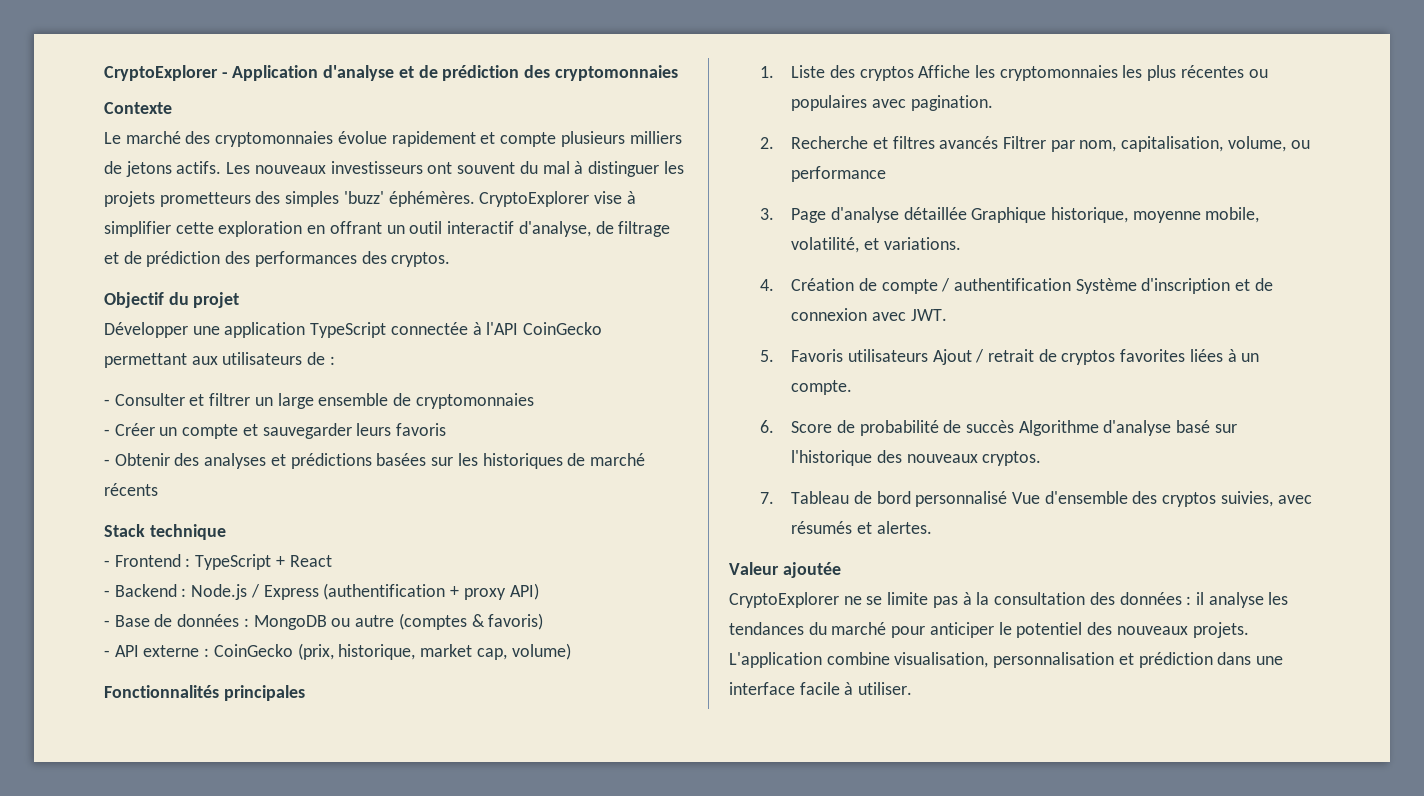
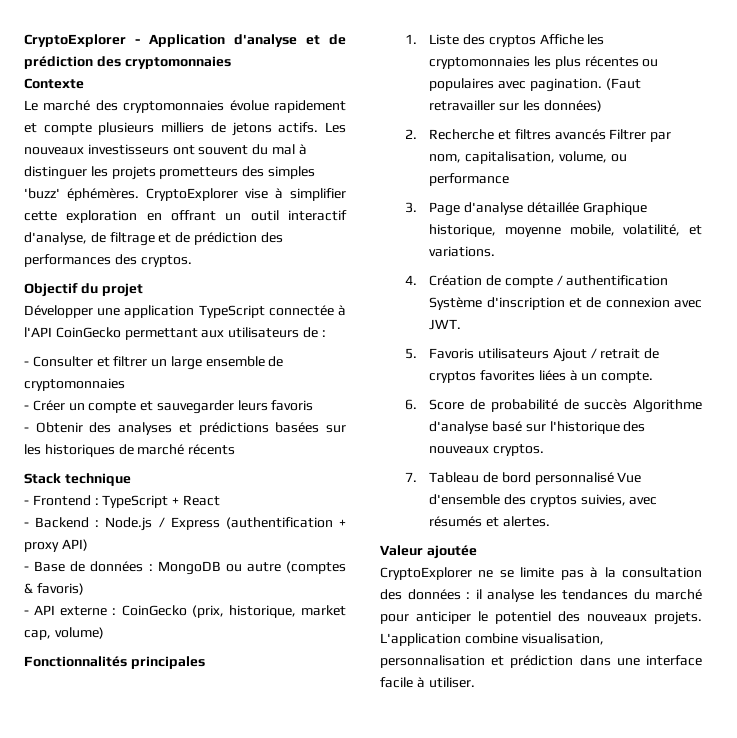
(993, 103) none -> [605,78,641,90] [429,100,602,112] (Faut retravailler sur les données)

